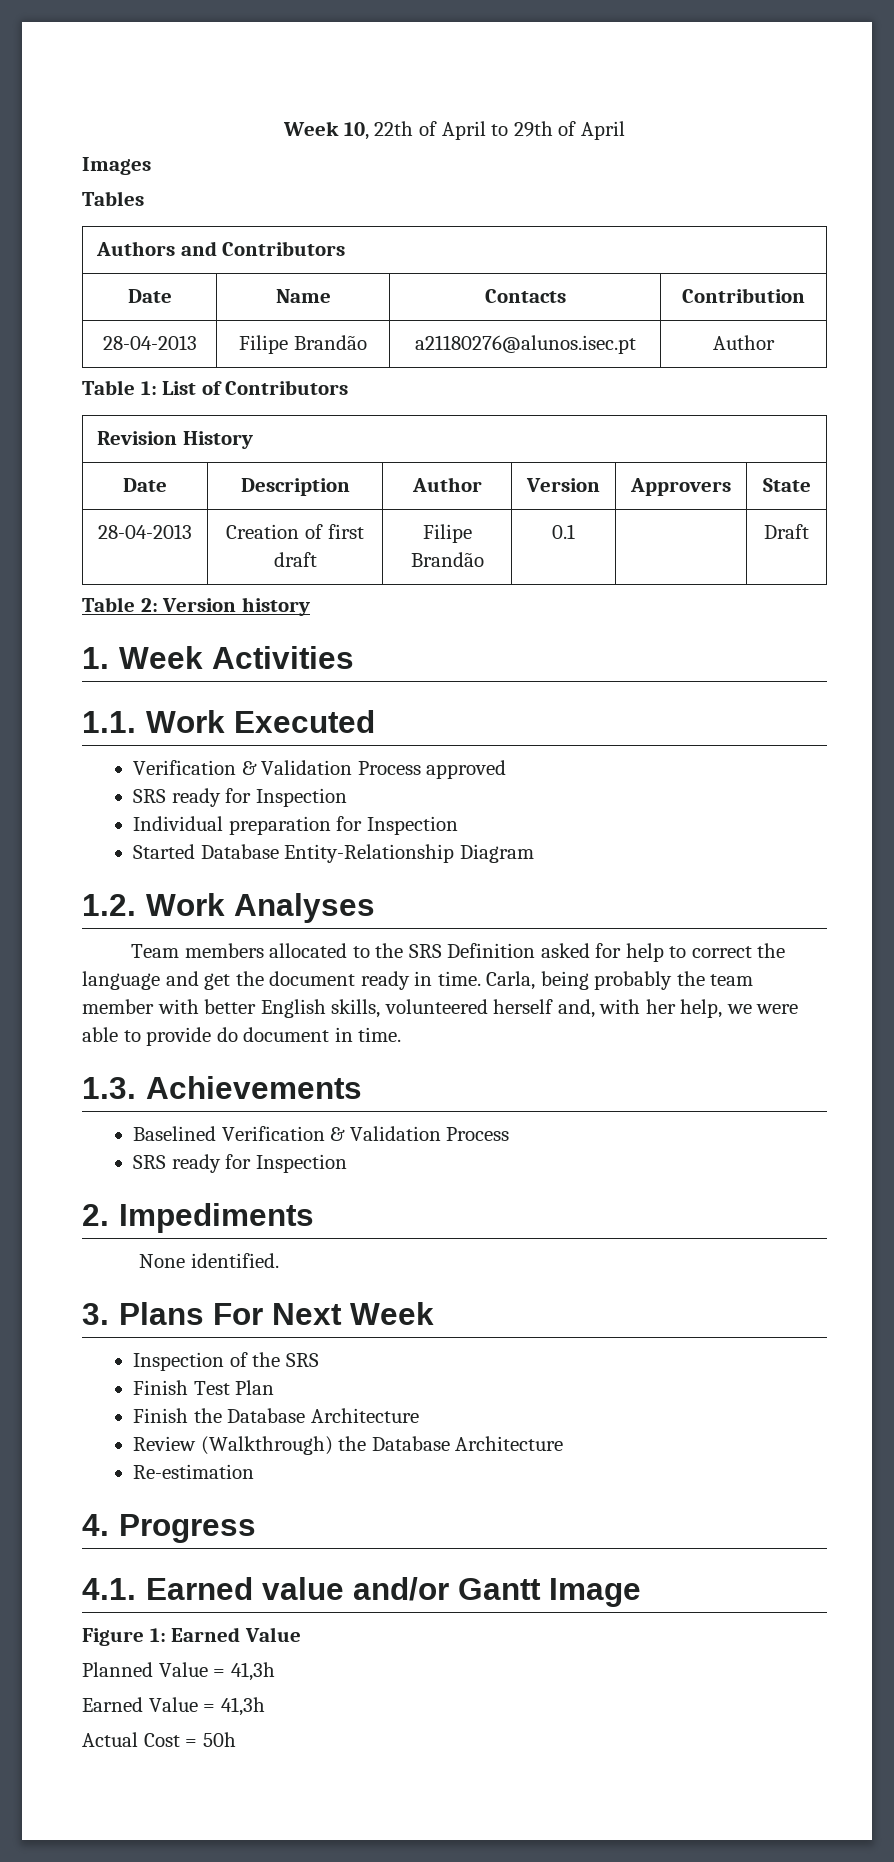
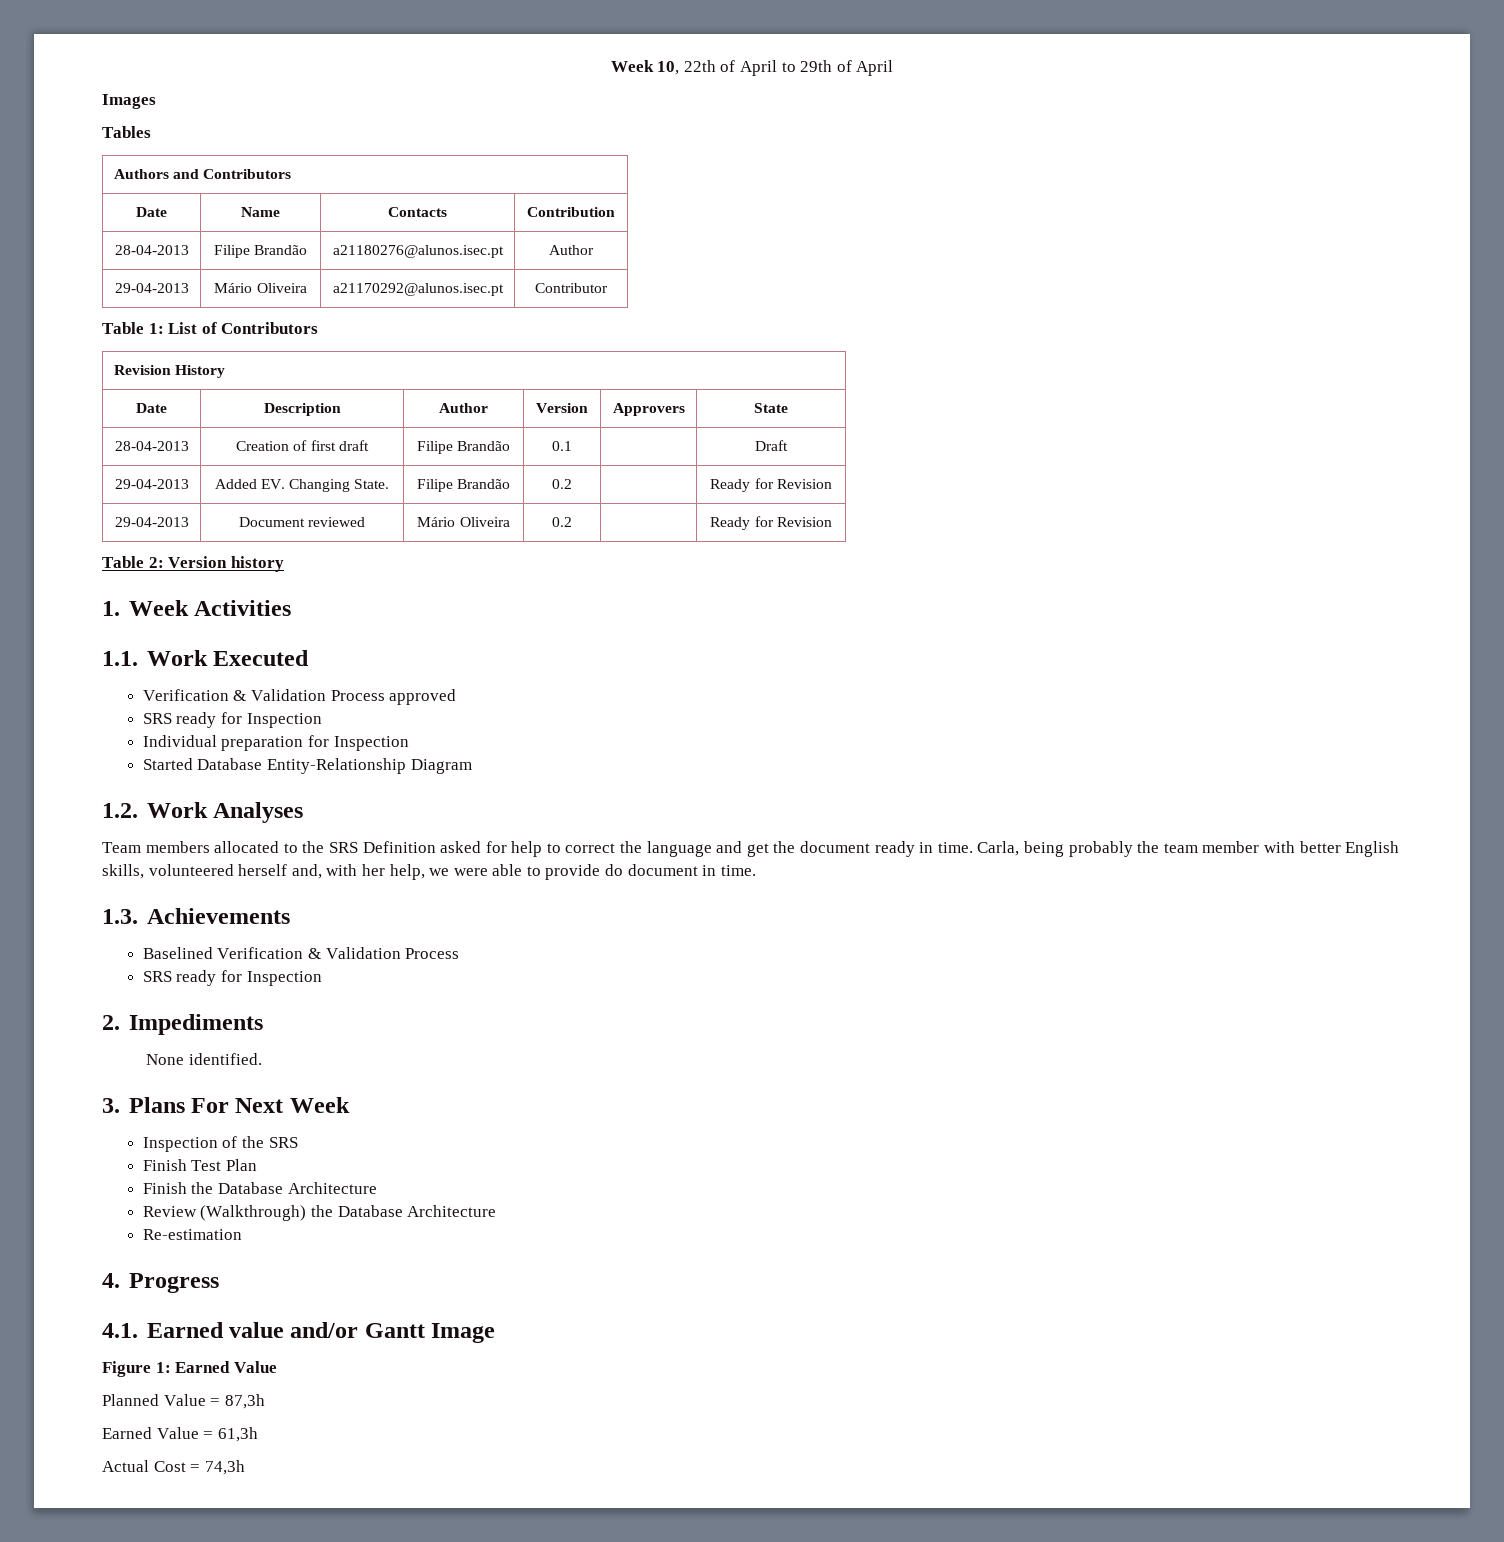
(776, 342) none -> [114,283,189,293] [214,283,307,293] [332,283,504,296] [535,283,608,293] // 29-04-2013 | Mário Oliveira | a21170292@alunos.isec.pt | Contributor
(810, 531) none -> [114,479,189,489] [214,479,390,492] [416,479,511,492] [552,479,572,489] [710,478,832,492] [114,517,189,527] [238,517,366,527] [417,517,510,527] [552,517,572,527] [710,516,832,530] // 29-04-2013 | Added EV. Changing State. | Filipe Brandão | 0.2 | | Ready for Revision // 29-04-2013 | Document reviewed | Mário Oliveira | 0.2 | | Ready for Revision
[230,1662,275,1681] 41,3h -> [224,1394,265,1409] 87,3h
[220,1697,265,1716] 41,3h -> [217,1427,258,1442] 61,3h
[202,1732,236,1747] 50h -> [204,1460,245,1475] 74,3h

